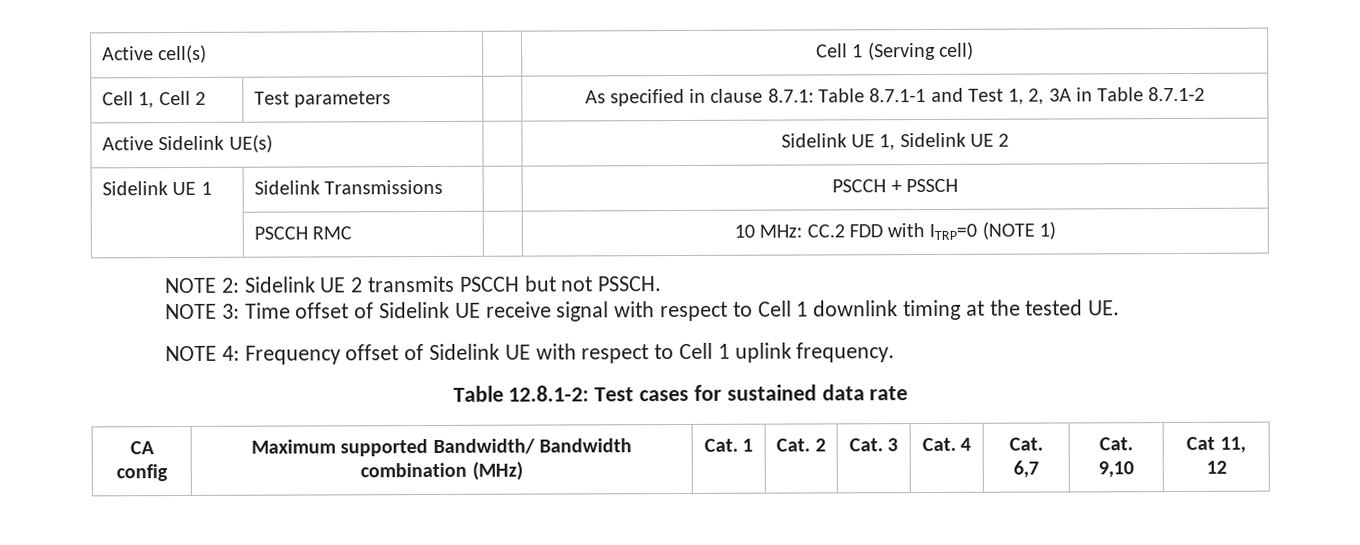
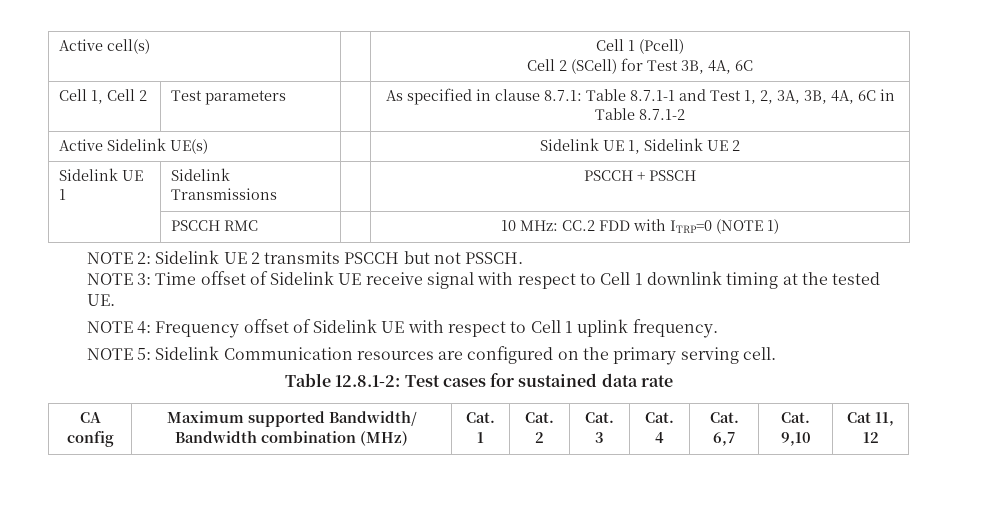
[867,41,974,61] (Serving cell) -> [639,39,684,54] [527,58,753,74] (Pcell) // Cell 2 (SCell) for Test 3B, 4A, 6C
[1048,88,1072,102] 3A -> [776,90,876,104] 3A, 3B, 4A, 6C
(896, 352) none -> [86,346,777,365] // NOTE 5: Sidelink Communication resources are configured on the primary serving cell.

